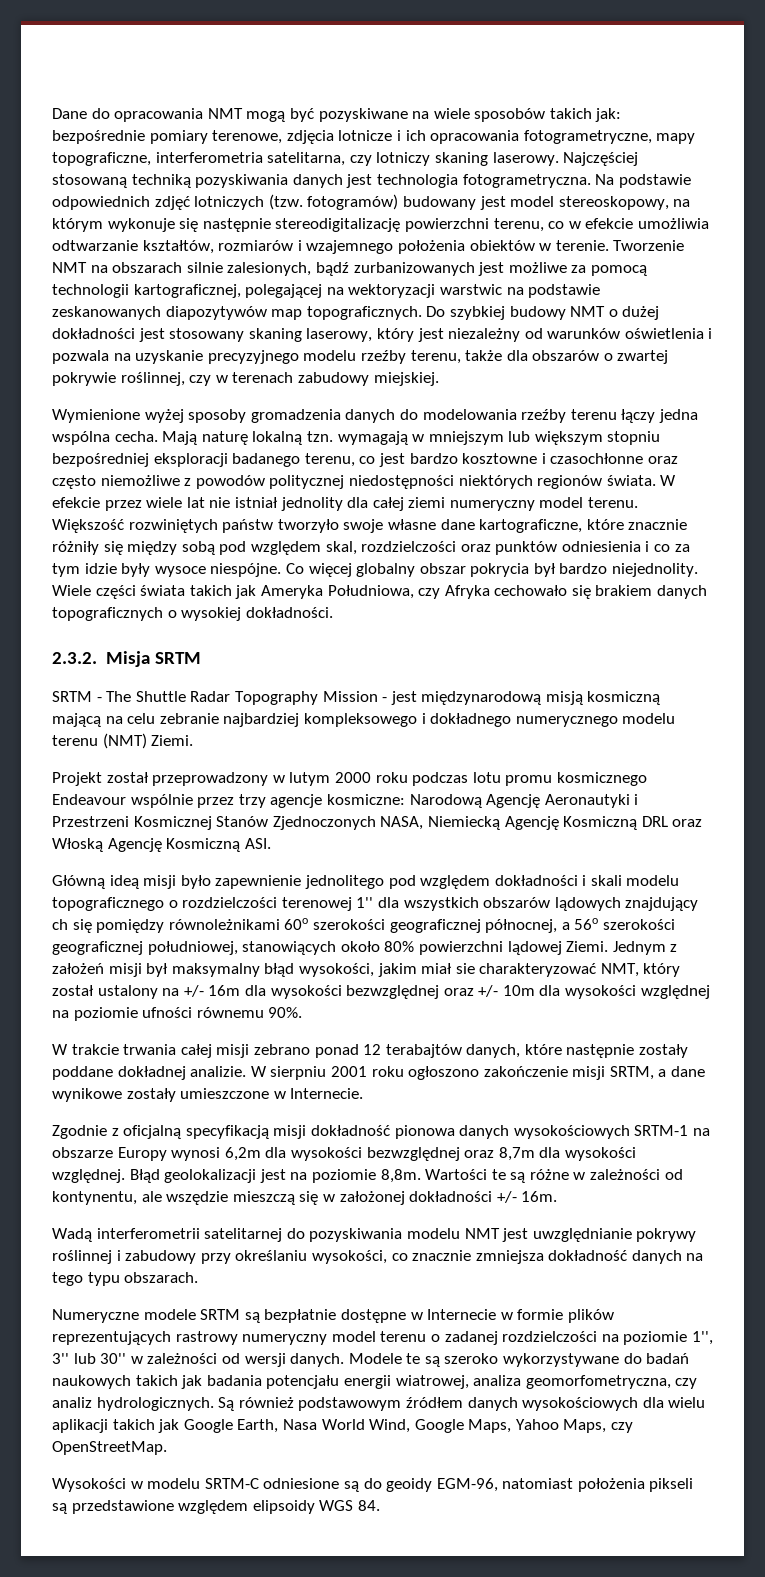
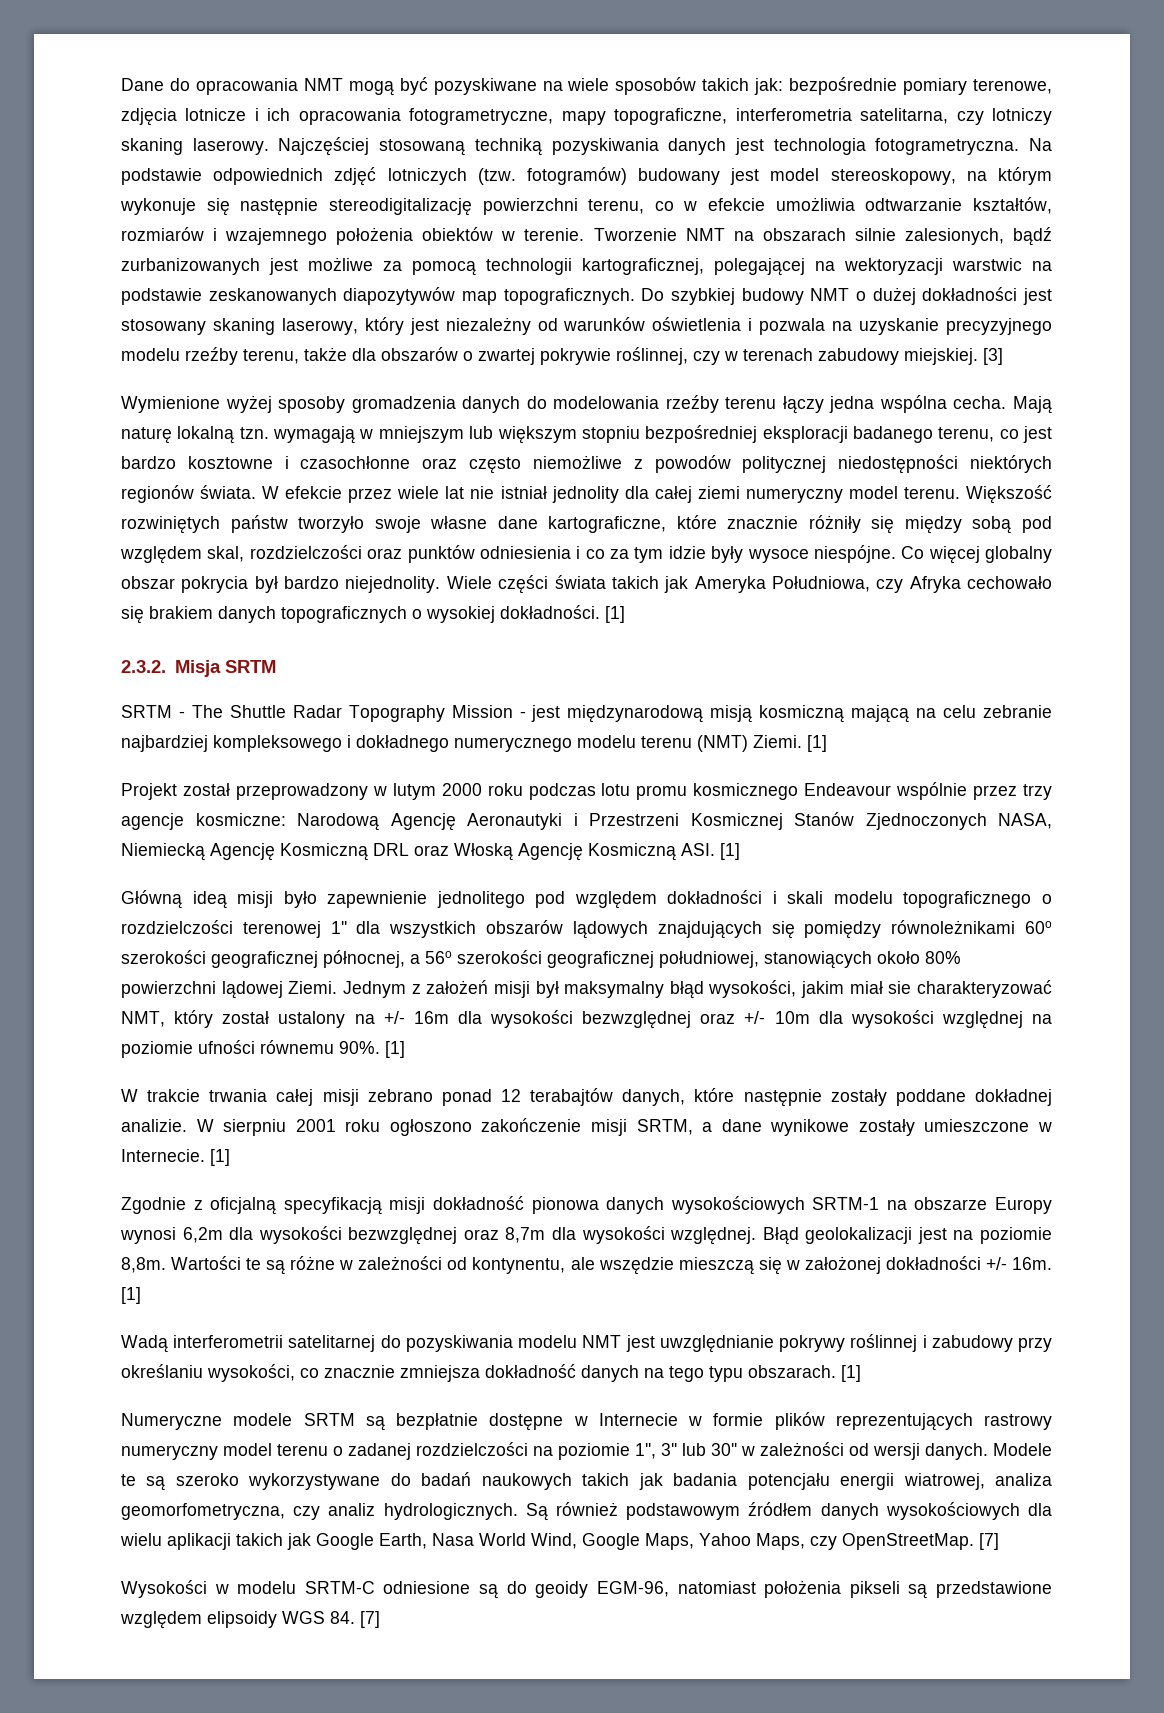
(439, 379) none -> [983,348,1003,365] [3]
(333, 612) none -> [605,606,625,623] [1]
(194, 740) none -> [807,735,827,752] [1]
(271, 843) none -> [720,843,740,860] [1]
[625,897,699,911] [52,919,68,930] znajdujący ch -> [657,921,762,939] znajdujących
(303, 1012) none -> [385,1041,405,1058] [1]
(364, 1093) none -> [210,1149,230,1166] [1]
(558, 1196) none -> [121,1287,141,1304] [1]
(199, 1277) none -> [841,1365,861,1382] [1]
(167, 1448) none -> [979,1533,999,1550] [7]
(380, 1505) none -> [360,1611,380,1628] [7]

